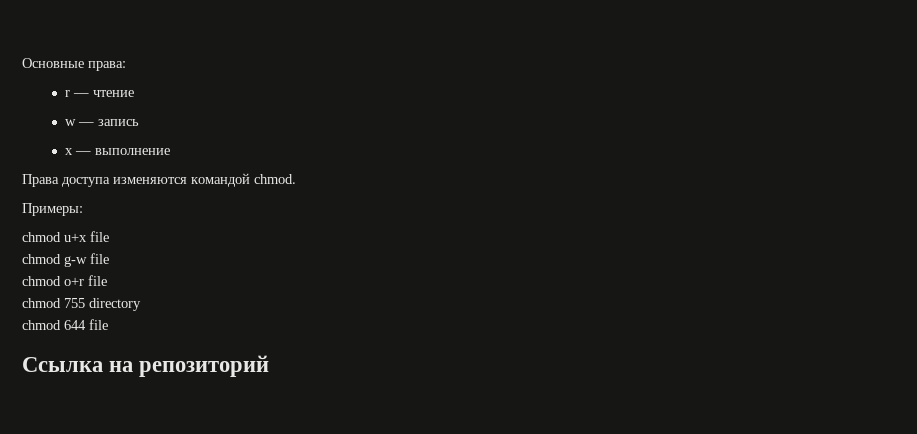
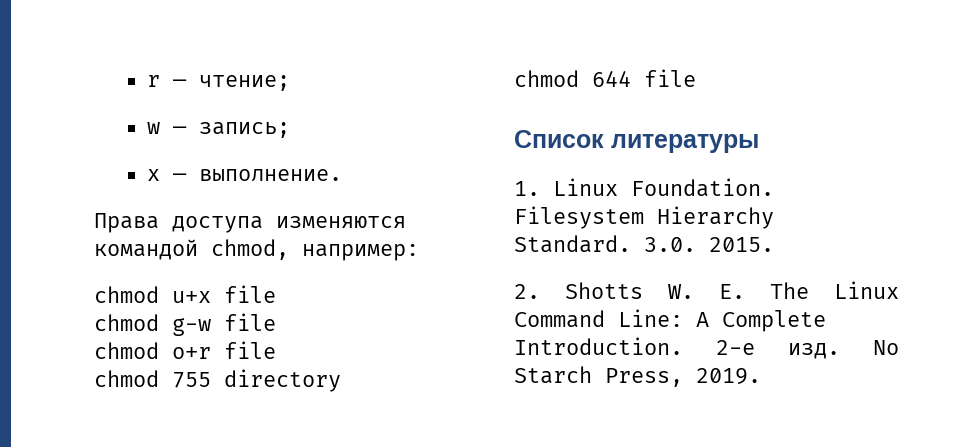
[22,58,126,71] Основные права: // -> (146, 81) none
[93,90,135,97] чтение -> [198,75,290,91] чтение;
[98,119,140,126] запись -> [198,122,290,138] запись;
[95,148,171,155] выполнение -> [198,169,342,182] выполнение.
[254,174,296,184] [22,203,83,216] chmod. // Примеры: -> [211,239,419,261] chmod, например:
[22,355,270,377] Ссылка на репозиторий -> [514,130,759,153] [514,178,774,197] [514,206,774,229] [514,235,774,253] [514,281,899,299] [514,309,826,332] [514,337,899,359] [514,366,761,387] Список литературы // 1. Linux Foundation. Filesystem Hierarchy Standard. 3.0. 2015. // 2. Shotts W. E. The Linux Command Line: A Complete Introduction. 2-е изд. No Starch Press, 2019.

